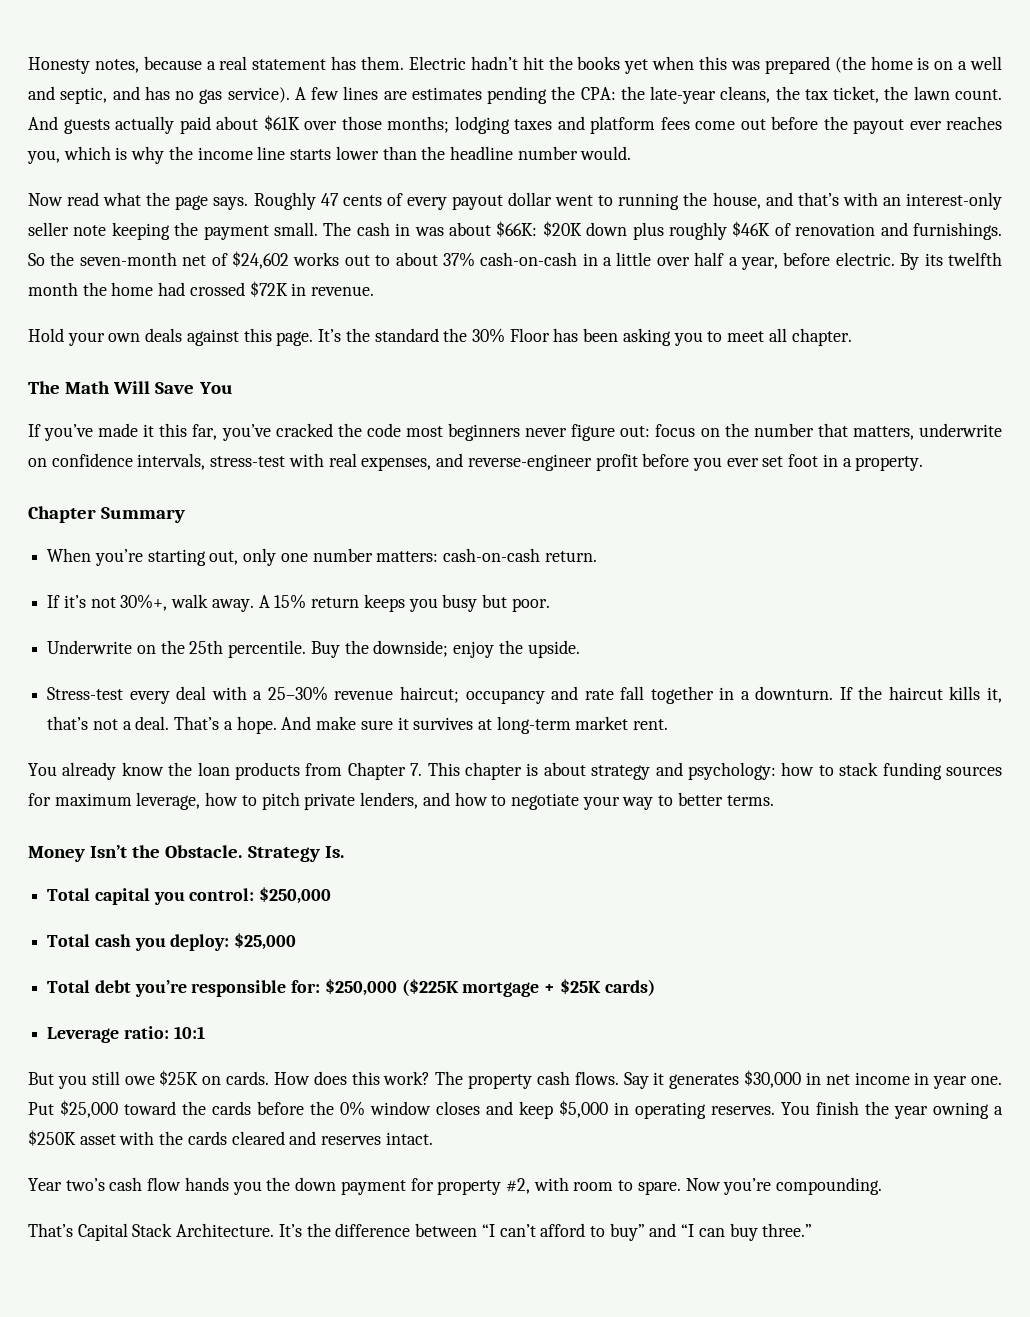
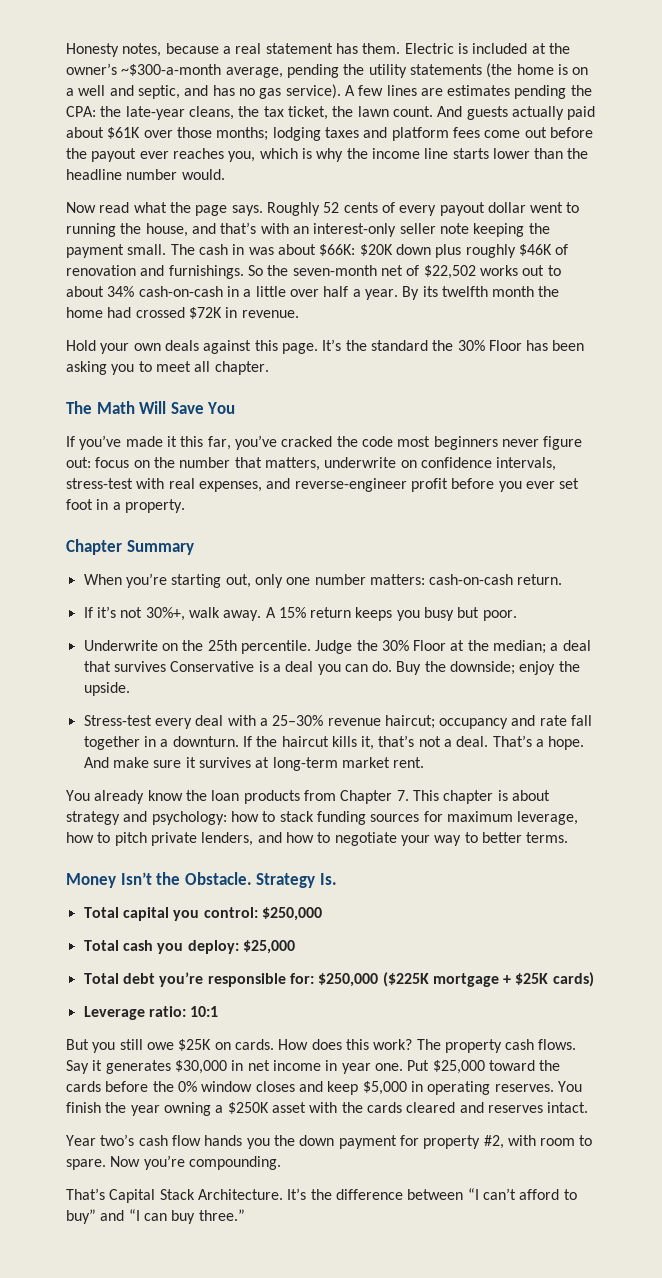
[470,56,830,74] hadn’t hit the books yet when this was prepared -> [457,43,570,54] [66,63,482,78] is included at the owner’s ~$300-a-month average, pending the utility statements
[320,193,339,206] 47 -> [323,202,340,213] 52
[231,251,289,269] $24,602 -> [423,265,476,279] $22,502
[442,252,475,267] 37% -> [107,286,135,297] 34%
[741,252,895,270] year, before electric. -> [364,289,398,300] year.
(307, 649) none -> [315,640,591,654] [83,661,393,675] Judge the 30% Floor at the median; a deal that survives Conservative is a deal you can do.

